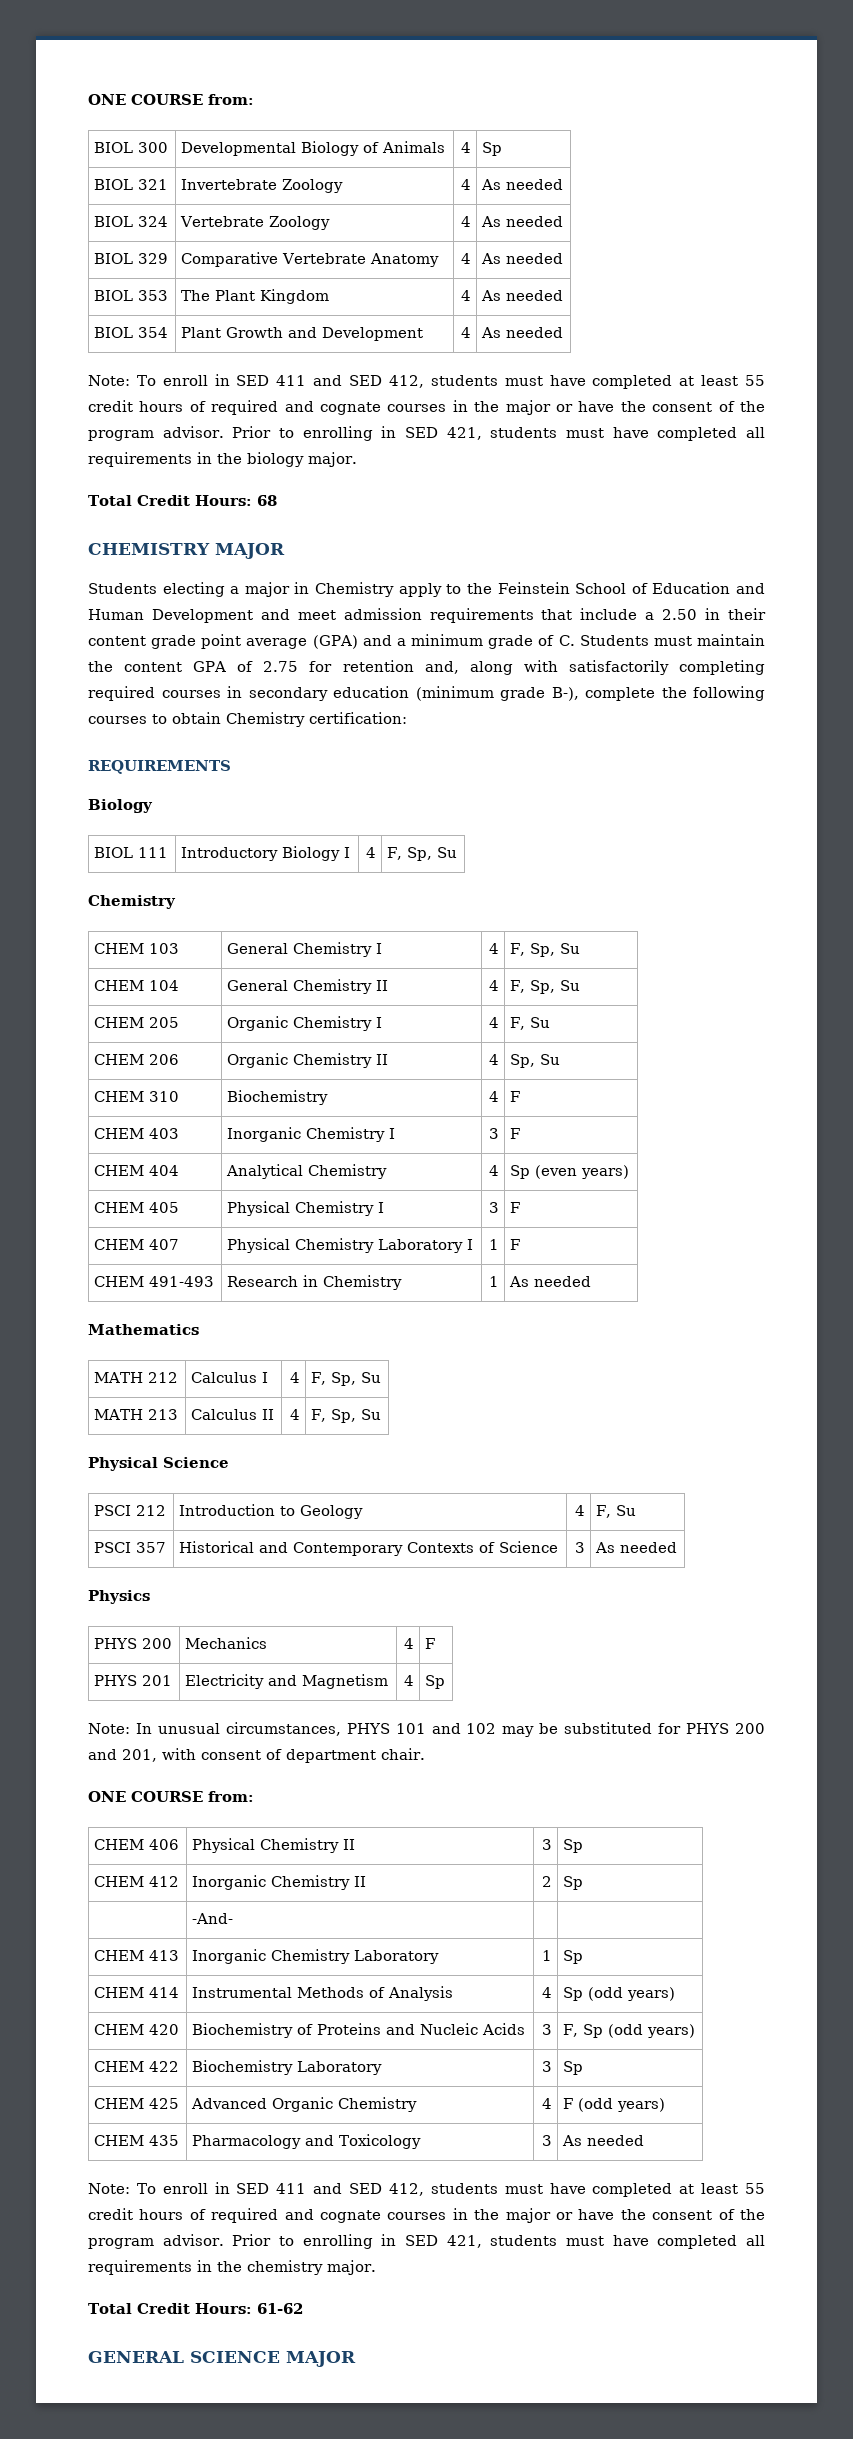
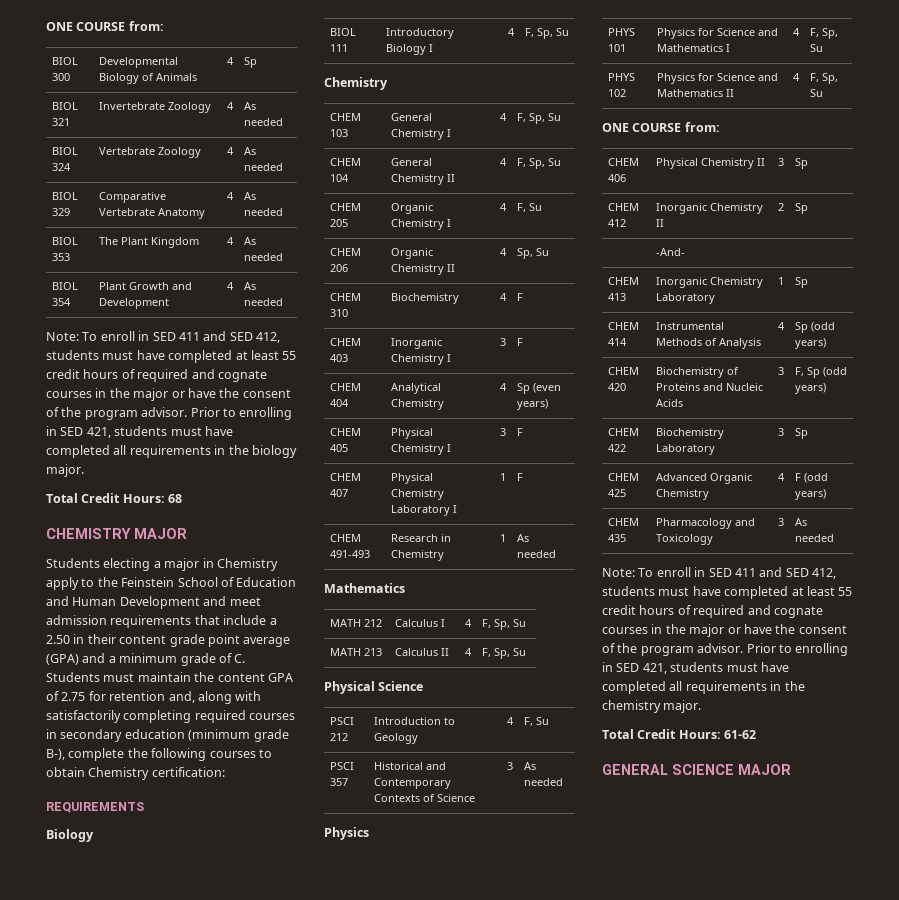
[142,1638,173,1649] [185,1637,268,1649] [403,1638,414,1649] [425,1638,436,1649] [94,1675,173,1686] [185,1674,389,1689] [403,1675,414,1686] [425,1675,446,1689] [88,1722,765,1737] [88,1748,425,1763] 200 | Mechanics | 4 | F // PHYS 201 | Electricity and Magnetism | 4 | Sp // Note: In unusual circumstances, PHYS 101 and 102 may be substituted for PHYS 200 and 201, with consent of department chair. -> [607,44,626,52] [656,28,778,39] [656,44,730,52] [793,28,801,36] [809,28,838,39] [809,44,823,52] [607,73,635,81] [607,89,626,97] [656,73,778,84] [656,89,734,97] [793,73,801,81] [809,73,838,84] [809,89,823,97] 101 | Physics for Science and Mathematics I | 4 | F, Sp, Su // PHYS 102 | Physics for Science and Mathematics II | 4 | F, Sp, Su

